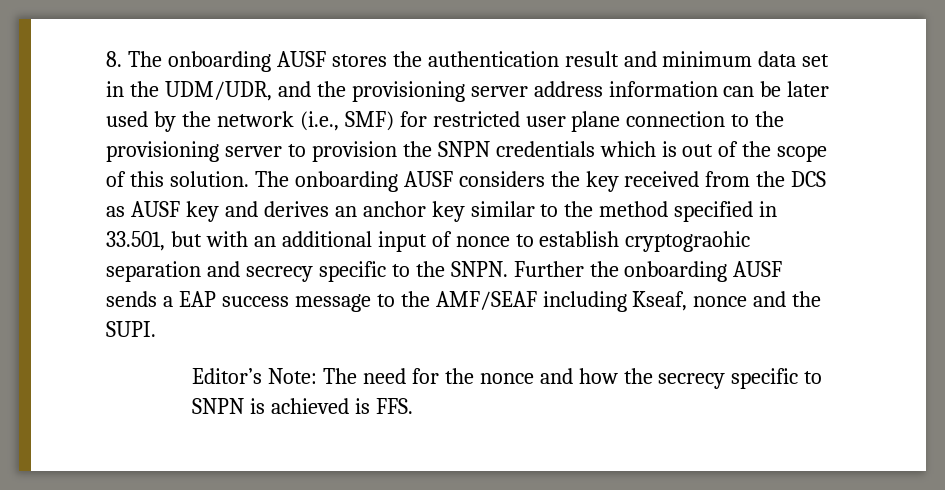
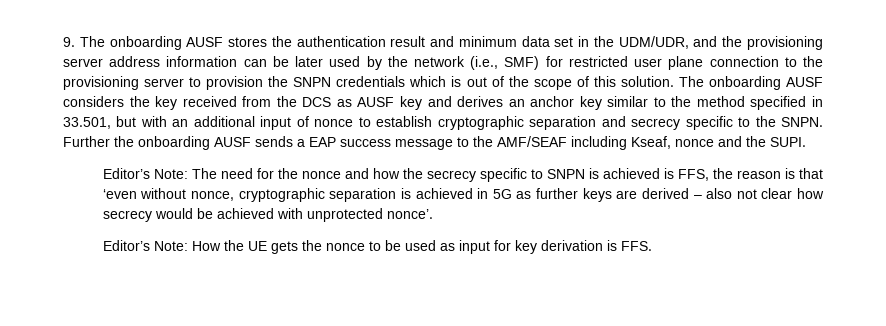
[106,51,122,67] 8. -> [63,37,75,47] 9.
[625,231,751,252] cryptograohic -> [437,116,524,130] cryptographic
(370, 406) none -> [677,168,823,181] [102,188,824,202] [102,208,433,222] [102,240,617,254] FFS, the reason is that ‘even without nonce, cryptographic separation is achieved in 5G as further keys are derived – also not clear how secrecy would be achieved with unprotected nonce’. // Editor’s Note: How the UE gets the nonce to be used as input for key derivation is

